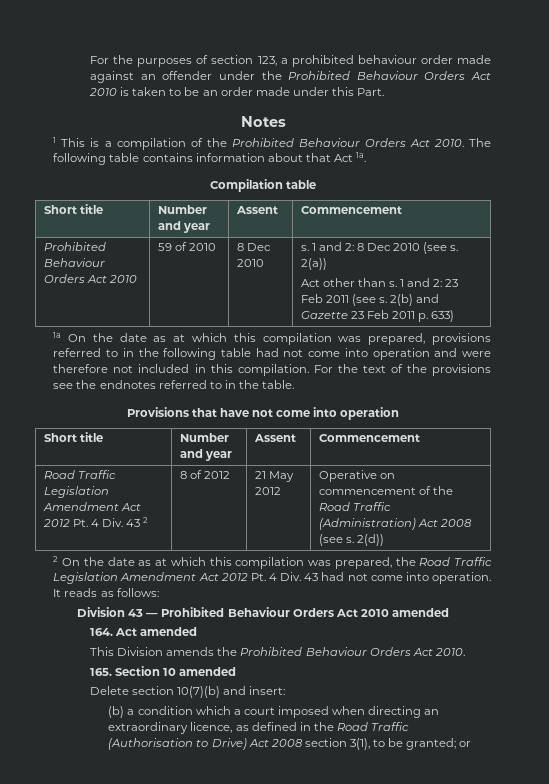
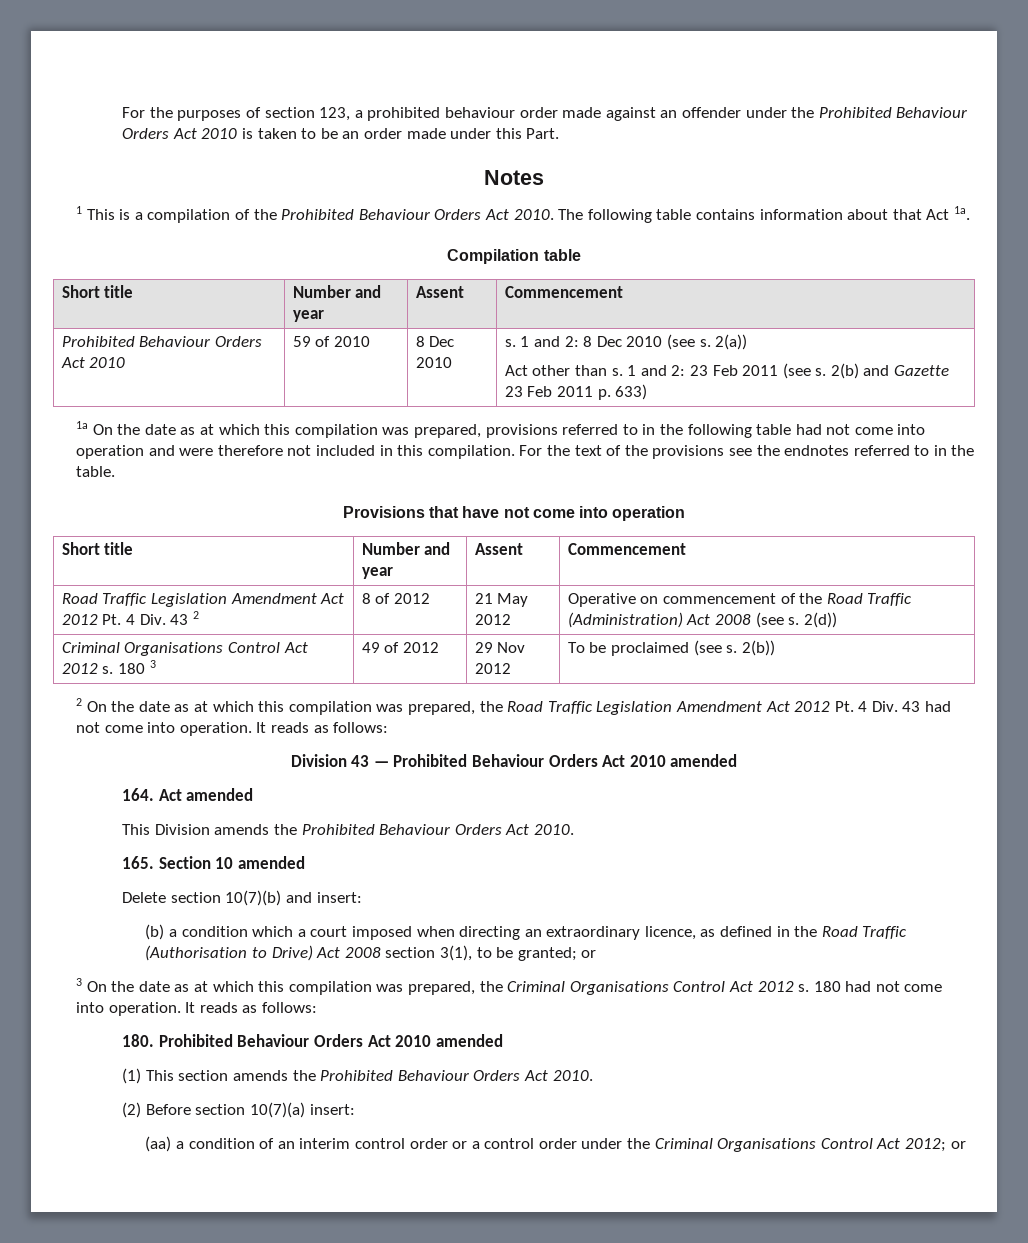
(384, 540) none -> [61,642,308,656] [61,660,156,674] [361,642,439,653] [474,642,526,653] [474,663,511,674] [567,640,775,656] // Criminal Organisations Control Act 2012 s. 180 3 | 49 of 2012 | 29 Nov 2012 | To be proclaimed (see s. 2(b))
(472, 744) none -> [76,978,943,995] [76,1002,318,1016] [122,1034,503,1047] [122,1068,593,1084] [122,1102,355,1118] [145,1136,966,1152] // 3 On the date as at which this compilation was prepared, the Criminal Organisations Control Act 2012 s. 180 had not come into operation. It reads as follows: // 180. Prohibited Behaviour Orders Act 2010 amended // (1) This section amends the Prohibited Behaviour Orders Act 2010. // (2) Before section 10(7)(a) insert: // (aa) a condition of an interim control order or a control order under the Criminal Organisations Control Act 2012; or

